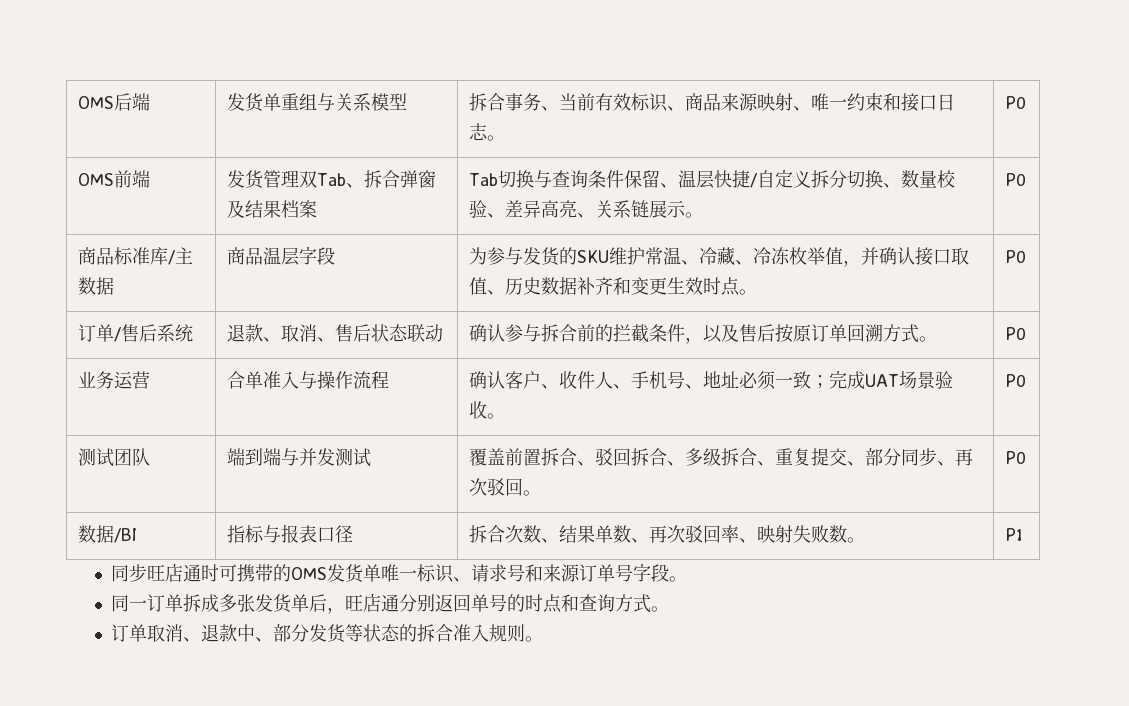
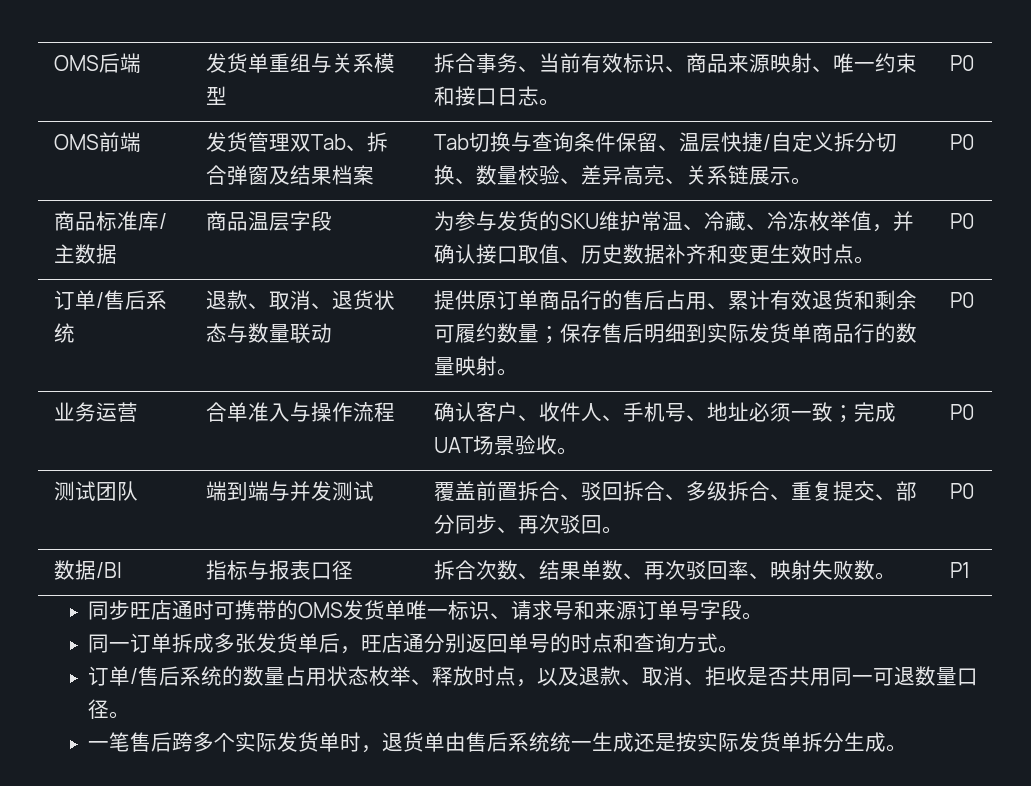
[334,324,443,342] [468,324,919,344] 售后状态联动 | 确认参与拆合前的拦截条件，以及售后按原订单回溯方式 -> [331,290,395,310] [205,323,332,344] [433,290,917,310] [433,323,917,344] [433,356,497,376] 退货状态与数量联动 | 提供原订单商品行的售后占用、累计有效退货和剩余可履约数量；保存售后明细到实际发货单商品行的数量映射
[146,624,525,643] 取消、退款中、部分发货等状态的拆合准入规则 -> [129,666,978,687] [87,699,130,719] [87,732,886,753] /售后系统的数量占用状态枚举、释放时点，以及退款、取消、拒收是否共用同一可退数量口径。 // 一笔售后跨多个实际发货单时，退货单由售后系统统一生成还是按实际发货单拆分生成

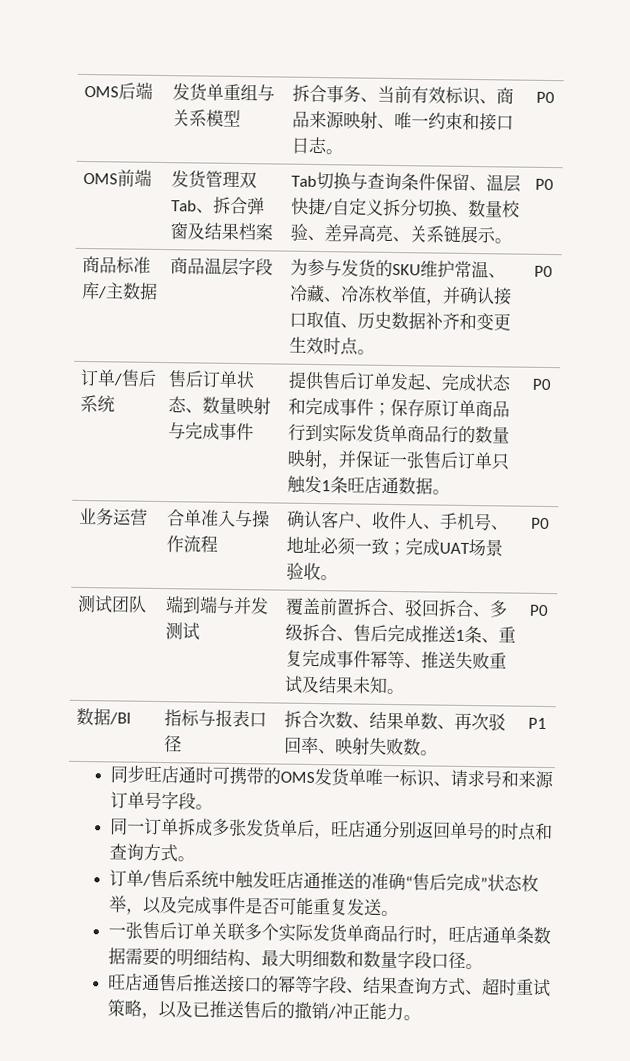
[205,290,395,310] [205,323,332,344] [433,290,917,310] [433,323,686,344] 退款、取消、退货状态与数量联动 | 提供原订单商品行的售后占用、累计有效退货和剩余可履约数量；保存售后明细 -> [167,370,255,389] [167,396,271,415] [167,422,254,441] [287,371,512,392] [287,397,510,418] [287,423,306,441] 售后订单状态、数量映射与完成事件 | 提供售后订单发起、完成状态和完成事件；保存原订单商品行
(497, 366) none -> [320,450,510,471] [286,475,433,495] ，并保证一张售后订单只触发1条旺店通数据
[790,481,917,501] [433,514,602,534] 重复提交、部分同步、再次驳回 -> [352,624,516,644] [284,649,507,670] [283,675,388,694] 售后完成推送1条、重复完成事件幂等、推送失败重试及结果未知
[221,666,978,687] [87,699,130,719] [87,732,886,753] 的数量占用状态枚举、释放时点，以及退款、取消、拒收是否共用同一可退数量口径。 // 一笔售后跨多个实际发货单时，退货单由售后系统统一生成还是按实际发货单拆分生成 -> [217,870,539,892] [108,895,399,917] [107,921,551,945] [107,947,483,970] [107,973,551,998] [106,999,404,1021] 中触发旺店通推送的准确“售后完成”状态枚举，以及完成事件是否可能重复发送。 // 一张售后订单关联多个实际发货单商品行时，旺店通单条数据需要的明细结构、最大明细数和数量字段口径。 // 旺店通售后推送接口的幂等字段、结果查询方式、超时重试策略，以及已推送售后的撤销/冲正能力

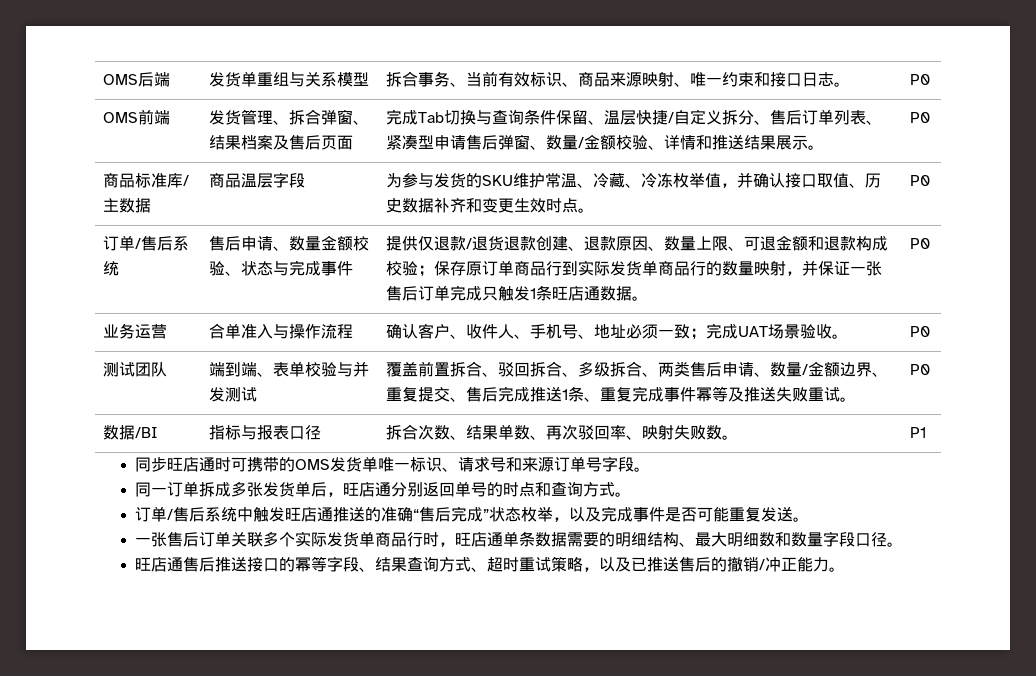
[238,171,257,189] [170,200,197,212] 双Tab -> (274, 117) none
[186,222,205,240] 及 -> [353,120,370,125] 、
(273, 232) | -> [273,134,354,150] [386,109,419,125] 及售后页面 | 完成
[416,199,521,218] [289,223,461,243] 切换、数量校验、差异高亮、关系链 -> [754,109,883,125] [386,134,777,150] 、售后订单列表、紧凑型申请售后弹窗、数量/金额校验、详情和推送结果
[201,370,255,389] [167,396,271,415] [167,422,254,441] [287,371,512,392] [287,397,374,416] 订单状态、数量映射与完成事件 | 提供售后订单发起、完成状态和完成事件 -> [241,236,370,251] [209,260,354,276] [386,236,889,251] [386,261,419,276] 申请、数量金额校验、状态与完成事件 | 提供仅退款/退货退款创建、退款原因、数量上限、可退金额和退款构成校验
(493, 461) none -> [450,285,483,301] 完成
(218, 604) none -> [257,361,338,377] 、表单校验
(354, 639) none -> [658,361,889,377] [386,387,467,402] 两类售后申请、数量/金额边界、重复提交、
[403,663,422,669] 、 -> [728,387,745,402] 及
[300,675,388,694] 及结果未知 -> (841, 394) none

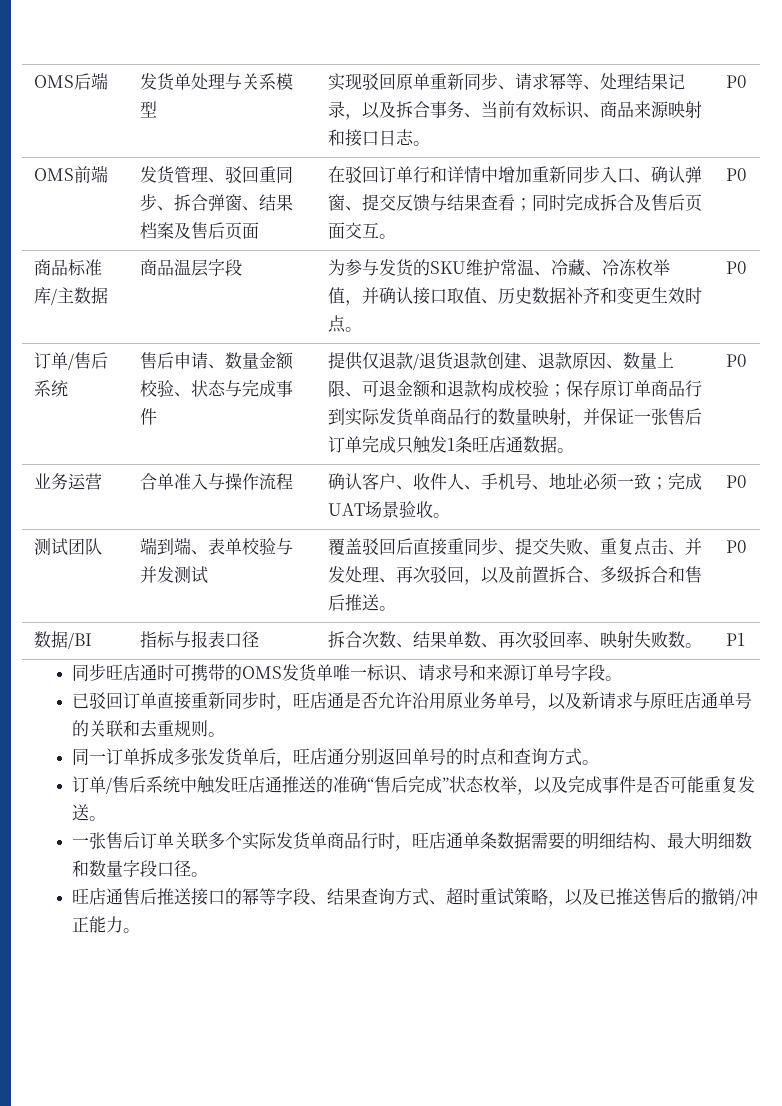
[257,72,290,86] 重组 -> [190,73,225,90] 处理
(370, 79) none -> [327,72,685,91] [327,101,396,120] 实现驳回原单重新同步、请求幂等、处理结果记录，以及
[674,72,755,87] 、唯一约束 -> (702, 109) none
(290, 122) none -> [224,166,293,184] [139,193,174,211] 驳回重同步、
[386,109,883,125] [386,134,809,150] 完成Tab切换与查询条件保留、温层快捷/自定义拆分、售后订单列表、紧凑型申请售后弹窗、数量/金额校验、详情和推送结果展示 -> [327,165,702,184] [327,194,702,212] [327,222,379,239] 在驳回订单行和详情中增加重新同步入口、确认弹窗、提交反馈与结果查看；同时完成拆合及售后页面交互
[418,361,889,377] [386,386,841,402] 前置拆合、驳回拆合、多级拆合、两类售后申请、数量/金额边界、重复提交、售后完成推送1条、重复完成事件幂等及推送失败重试 -> [361,537,702,556] [327,566,702,585] [327,594,379,611] 驳回后直接重同步、提交失败、重复点击、并发处理、再次驳回，以及前置拆合、多级拆合和售后推送
(651, 469) none -> [72,691,753,711] [72,720,226,738] // 已驳回订单直接重新同步时，旺店通是否允许沿用原业务单号，以及新请求与原旺店通单号的关联和去重规则。

